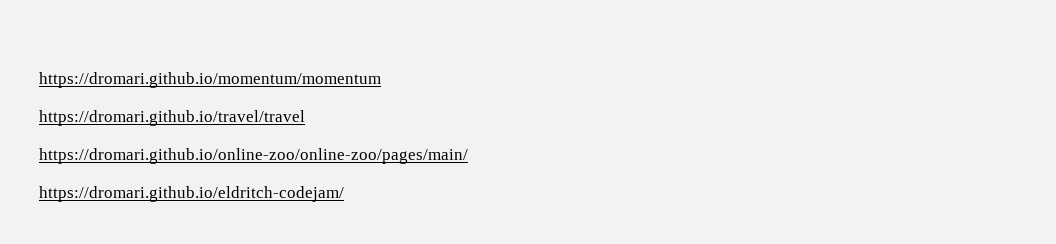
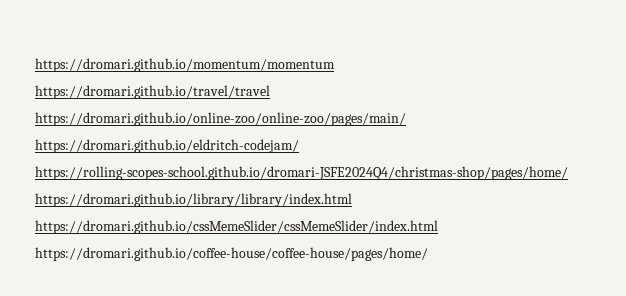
(344, 194) none -> [35,166,568,180] [35,193,352,207] [35,220,438,234] [35,247,428,261] // https://rolling-scopes-school.github.io/dromari-JSFE2024Q4/christmas-shop/pages/home/ // https://dromari.github.io/library/library/index.html // https://dromari.github.io/cssMemeSlider/cssMemeSlider/index.html // https://dromari.github.io/coffee-house/coffee-house/pages/home/

